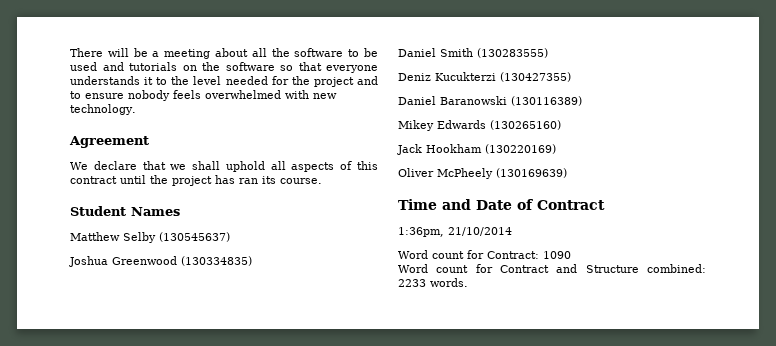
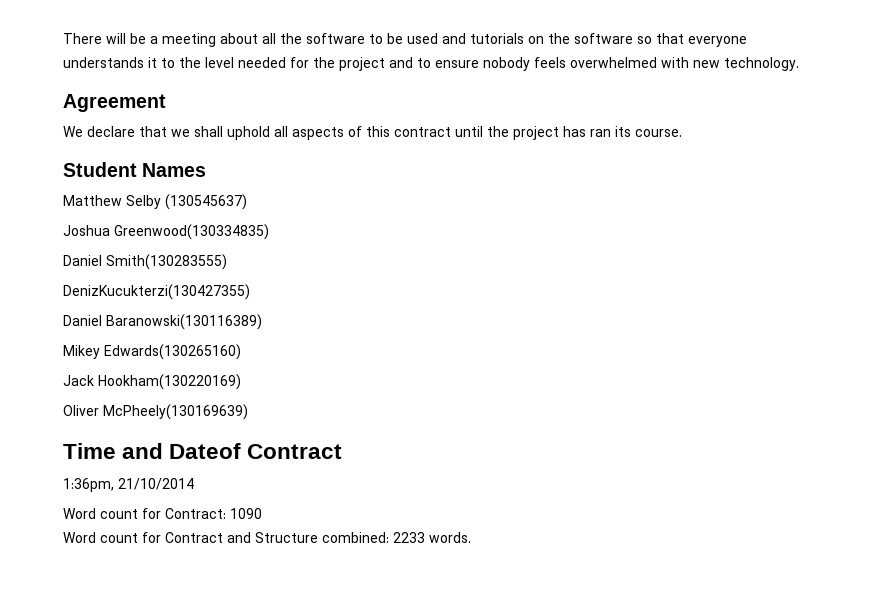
[112,256,252,266] [398,48,548,58] [398,72,571,82] [398,96,582,106] Greenwood (130334835) // Daniel Smith (130283555) // Deniz Kucukterzi (130427355) // Daniel Baranowski (130116389) -> [114,224,269,240] [63,254,227,270] [63,284,250,300] [63,314,262,330] Greenwood(130334835) // Daniel Smith(130283555) // DenizKucukterzi(130427355) // Daniel Baranowski(130116389)
[437,120,561,130] Edwards (130265160) -> [104,344,241,360] Edwards(130265160)
[426,144,556,154] Hookham (130220169) -> [98,374,241,390] Hookham(130220169)
[437,168,567,179] McPheely (130169639) -> [103,404,248,420] McPheely(130169639)
[476,199,533,210] Date of -> [169,443,242,459] Dateof

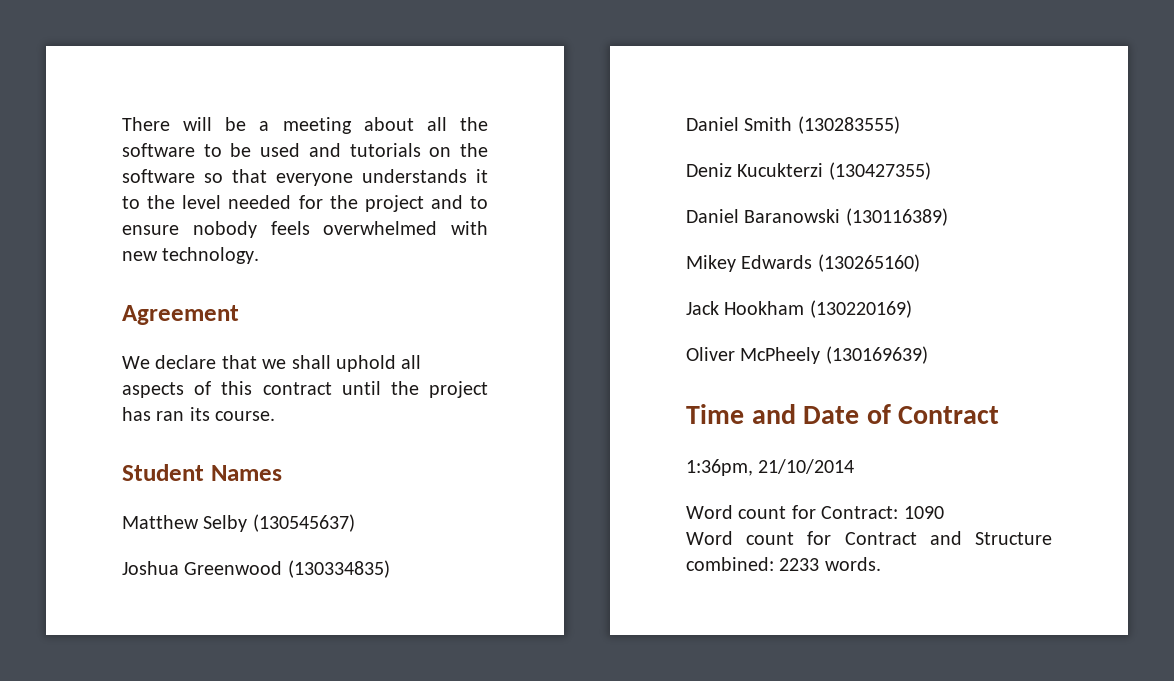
[114,224,269,240] [63,254,227,270] [63,284,250,300] [63,314,262,330] Greenwood(130334835) // Daniel Smith(130283555) // DenizKucukterzi(130427355) // Daniel Baranowski(130116389) -> [184,560,390,578] [686,116,900,134] [686,162,931,180] [686,208,948,226] Greenwood (130334835) // Daniel Smith (130283555) // Deniz Kucukterzi (130427355) // Daniel Baranowski (130116389)
[104,344,241,360] Edwards(130265160) -> [741,254,920,272] Edwards (130265160)
[98,374,241,390] Hookham(130220169) -> [724,300,912,318] Hookham (130220169)
[103,404,248,420] McPheely(130169639) -> [740,346,928,364] McPheely (130169639)
[169,443,242,459] Dateof -> [803,404,891,424] Date of

